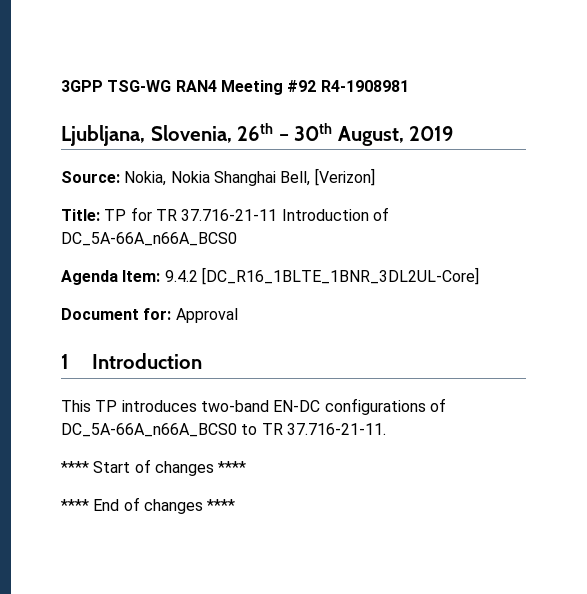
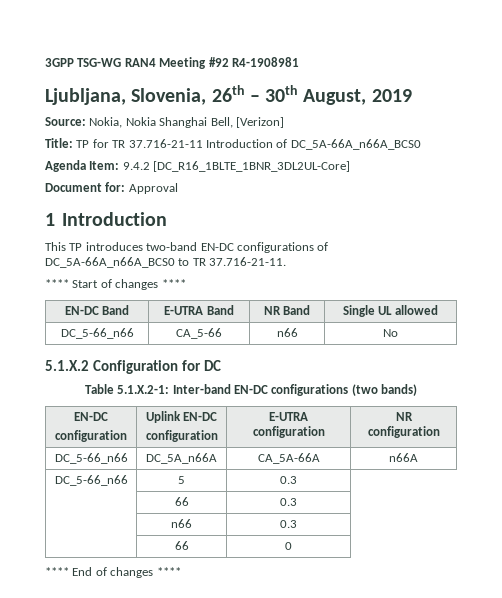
(247, 467) none -> [64,305,130,315] [164,305,234,315] [263,305,311,315] [342,305,439,317] [60,328,134,339] [176,328,222,339] [276,328,298,337] [383,329,398,337] [45,360,221,374] [84,384,418,396] [74,412,108,421] [55,430,127,442] [145,411,218,423] [145,430,218,442] [269,412,308,421] [252,426,325,438] [395,412,413,421] [367,426,440,438] [54,453,128,464] [146,453,217,464] [257,453,320,464] [389,453,418,462] [54,475,128,486] [178,476,185,484] [280,476,297,484] [174,497,189,506] [280,498,297,506] [171,519,192,528] [280,520,297,528] [174,541,189,550] [285,542,292,550] // EN-DC Band | E-UTRA Band | NR Band | Single UL allowed // DC_5-66_n66 | CA_5-66 | n66 | No // 5.1.X.2 Configuration for DC // Table 5.1.X.2-1: Inter-band EN-DC configurations (two bands) // EN-DC // configuration | Uplink EN-DC // configuration | E-UTRA configuration | NR configuration // DC_5-66_n66 | DC_5A_n66A | CA_5A-66A | n66A // DC_5-66_n66 | 5 | 0.3 // | 66 | 0.3 // | n66 | 0.3 // | 66 | 0

